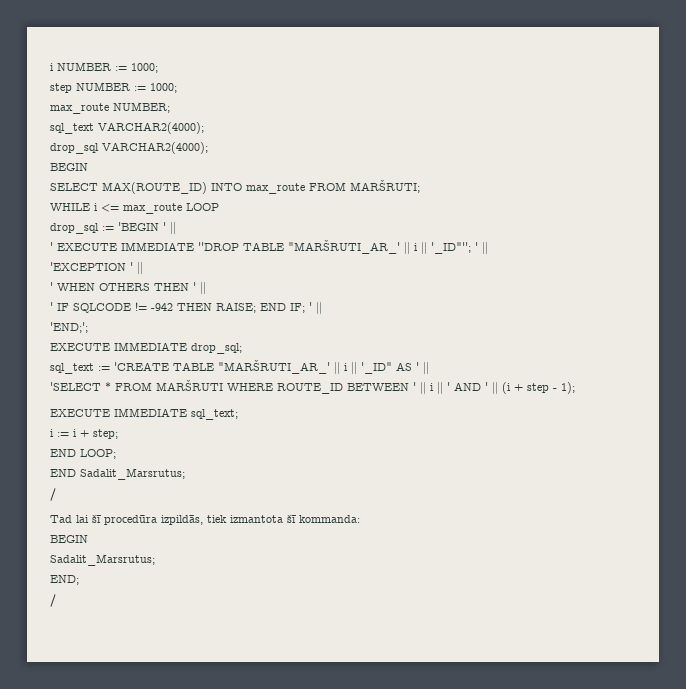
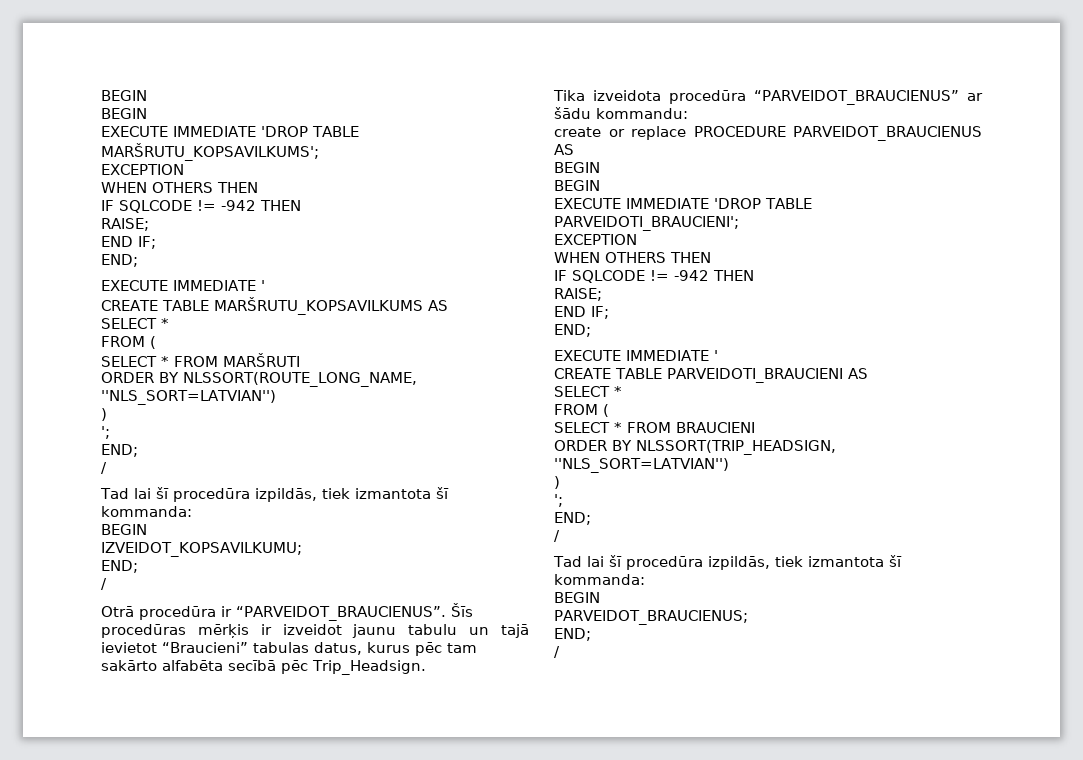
[50,62,158,73] [50,82,177,93] [50,102,170,114] [50,122,204,134] [50,142,208,154] [50,163,88,171] [50,180,420,194] [50,203,219,214] [50,222,176,234] [50,240,488,254] [50,262,143,274] [50,282,206,294] [50,302,322,314] [50,322,88,333] [50,342,242,354] [50,360,429,374] [50,380,575,394] [50,408,238,420] [50,429,118,439] [50,449,116,459] [50,468,185,480] i NUMBER := 1000; // step NUMBER := 1000; // max_route NUMBER; // sql_text VARCHAR2(4000); // drop_sql VARCHAR2(4000); // BEGIN // SELECT MAX(ROUTE_ID) INTO max_route FROM MARŠRUTI; // WHILE i <= max_route LOOP // drop_sql := 'BEGIN ' || // ' EXECUTE IMMEDIATE ''DROP TABLE "MARŠRUTI_AR_' || i || '_ID"''; ' || // 'EXCEPTION ' || // ' WHEN OTHERS THEN ' || // ' IF SQLCODE != -942 THEN RAISE; END IF; ' || // 'END;'; // EXECUTE IMMEDIATE drop_sql; // sql_text := 'CREATE TABLE "MARŠRUTI_AR_' || i || '_ID" AS ' || // 'SELECT * FROM MARŠRUTI WHERE ROUTE_ID BETWEEN ' || i || ' AND ' || (i + step - 1); // EXECUTE IMMEDIATE sql_text; // i := i + step; // END LOOP; // END Sadalit_Marsrutus; -> [101,90,147,101] [101,108,147,119] [101,126,359,137] [101,143,319,161] [101,164,184,175] [101,182,258,193] [101,200,301,213] [101,218,149,231] [101,236,156,249] [101,254,138,267] [101,280,265,291] [101,297,448,315] [101,318,169,329] [101,336,156,349] [101,353,300,367] [101,372,417,387] [101,390,276,405] [101,408,107,421] [101,426,110,439] [101,444,138,457] BEGIN // BEGIN // EXECUTE IMMEDIATE 'DROP TABLE MARŠRUTU_KOPSAVILKUMS'; // EXCEPTION // WHEN OTHERS THEN // IF SQLCODE != -942 THEN // RAISE; // END IF; // END; // EXECUTE IMMEDIATE ' // CREATE TABLE MARŠRUTU_KOPSAVILKUMS AS // SELECT * // FROM ( // SELECT * FROM MARŠRUTI // ORDER BY NLSSORT(ROUTE_LONG_NAME, ''NLS_SORT=LATVIAN'') // ) // '; // END;
[50,554,155,566] [50,575,79,585] [50,594,56,607] Sadalit_Marsrutus; // END; // / -> [101,542,302,557] [101,560,138,573] [101,578,107,590] [101,603,473,621] [101,624,529,638] [101,642,477,656] [101,660,426,675] [553,90,983,105] [554,107,688,119] [554,126,983,141] [554,144,574,155] [554,162,600,173] [554,180,600,191] [554,198,812,209] [554,216,739,231] [554,234,637,245] [554,252,711,263] [554,270,754,283] [554,288,602,301] [554,306,609,319] [554,324,591,337] [554,350,718,361] [554,368,868,383] [554,386,622,397] [554,404,609,417] [554,422,755,433] [554,440,836,455] [554,458,729,473] [554,476,560,489] [554,494,563,507] [554,512,591,525] [554,530,560,542] [553,555,902,570] [554,574,645,585] [554,592,600,603] [554,610,748,625] [554,628,591,641] [554,646,560,658] IZVEIDOT_KOPSAVILKUMU; // END; // / // Otrā procedūra ir “PARVEIDOT_BRAUCIENUS”. Šīs procedūras mērķis ir izveidot jaunu tabulu un tajā ievietot “Braucieni” tabulas datus, kurus pēc tam sakārto alfabēta secībā pēc Trip_Headsign. // Tika izveidota procedūra “PARVEIDOT_BRAUCIENUS” ar šādu kommandu: // create or replace PROCEDURE PARVEIDOT_BRAUCIENUS AS // BEGIN // BEGIN // EXECUTE IMMEDIATE 'DROP TABLE PARVEIDOTI_BRAUCIENI'; // EXCEPTION // WHEN OTHERS THEN // IF SQLCODE != -942 THEN // RAISE; // END IF; // END; // EXECUTE IMMEDIATE ' // CREATE TABLE PARVEIDOTI_BRAUCIENI AS // SELECT * // FROM ( // SELECT * FROM BRAUCIENI // ORDER BY NLSSORT(TRIP_HEADSIGN, ''NLS_SORT=LATVIAN'') // ) // '; // END; // / // Tad lai šī procedūra izpildās, tiek izmantota šī kommanda: // BEGIN // PARVEIDOT_BRAUCIENUS; // END; // /

